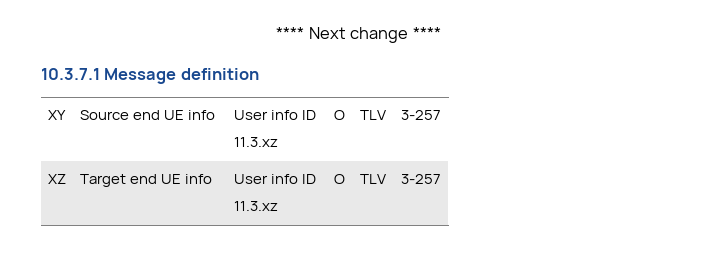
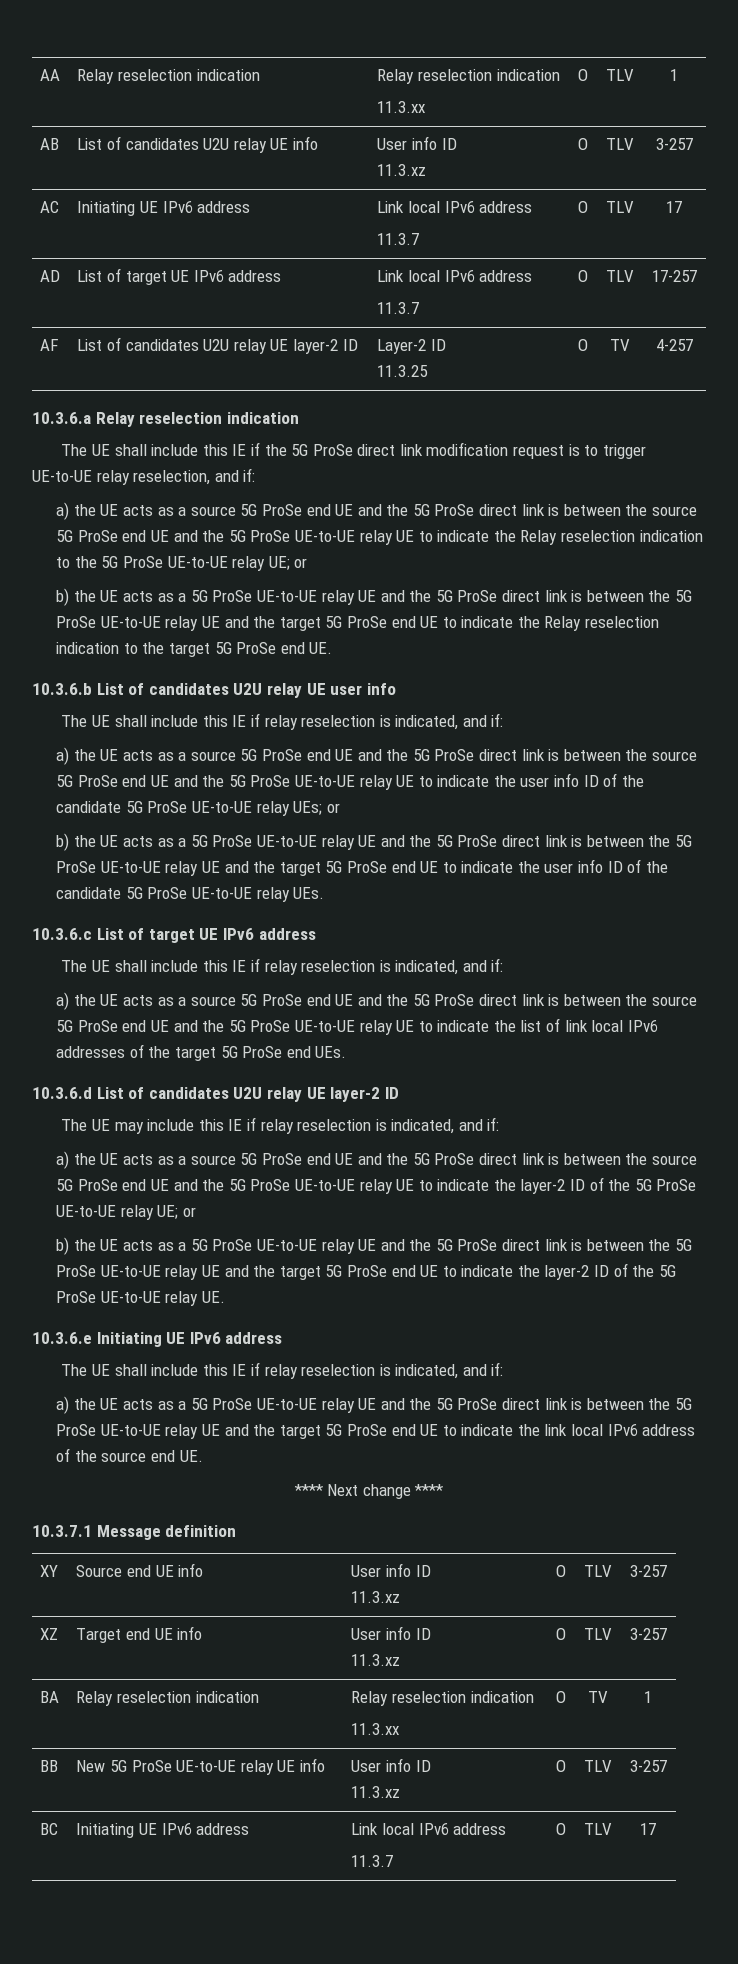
(276, 33) none -> [40,69,61,81] [77,69,260,84] [377,69,560,84] [377,101,426,113] [577,69,588,81] [605,69,634,81] [670,69,678,81] [40,138,60,150] [77,136,318,153] [377,136,457,150] [377,164,427,176] [577,138,588,150] [605,138,634,150] [655,138,693,150] [40,201,60,213] [77,201,251,216] [377,201,533,213] [377,233,420,245] [577,201,588,213] [605,201,634,213] [666,201,682,213] [40,270,61,282] [77,268,282,285] [377,270,533,282] [377,302,420,314] [577,270,588,282] [605,270,634,282] [651,270,697,282] [40,339,60,351] [77,337,358,354] [377,339,447,354] [377,365,429,377] [577,339,588,351] [609,339,630,351] [655,339,693,351] [32,412,299,427] [61,442,646,459] [32,468,256,485] [56,502,697,520] [56,530,703,545] [56,556,308,571] [56,588,692,606] [56,616,660,631] [56,642,333,657] [32,683,396,698] [61,713,504,730] [56,747,697,765] [56,773,644,790] [56,801,340,816] [56,833,692,851] [56,859,668,876] [56,887,325,902] [32,928,316,943] [61,958,504,975] [56,992,697,1010] [56,1018,658,1035] [56,1044,347,1061] [32,1087,399,1102] [61,1117,500,1134] [56,1151,697,1169] [56,1177,697,1194] [56,1205,196,1220] [56,1237,692,1255] [56,1263,676,1280] [56,1291,225,1306] [32,1332,283,1347] [61,1362,504,1379] [56,1396,692,1414] [56,1424,696,1439] [56,1448,203,1462] AA | Relay reselection indication | Relay reselection indication // 11.3.xx | O | TLV | 1 // AB | List of candidates U2U relay UE info | User info ID // 11.3.xz | O | TLV | 3-257 // AC | Initiating UE IPv6 address | Link local IPv6 address // 11.3.7 | O | TLV | 17 // AD | List of target UE IPv6 address | Link local IPv6 address // 11.3.7 | O | TLV | 17-257 // AF | List of candidates U2U relay UE layer-2 ID | Layer-2 ID // 11.3.25 | O | TV | 4-257 // 10.3.6.a Relay reselection indication // The UE shall include this IE if the 5G ProSe direct link modification request is to trigger UE-to-UE relay reselection, and if: // a) the UE acts as a source 5G ProSe end UE and the 5G ProSe direct link is between the source 5G ProSe end UE and the 5G ProSe UE-to-UE relay UE to indicate the Relay reselection indication to the 5G ProSe UE-to-UE relay UE; or // b) the UE acts as a 5G ProSe UE-to-UE relay UE and the 5G ProSe direct link is between the 5G ProSe UE-to-UE relay UE and the target 5G ProSe end UE to indicate the Relay reselection indication to the target 5G ProSe end UE. // 10.3.6.b List of candidates U2U relay UE user info // The UE shall include this IE if relay reselection is indicated, and if: // a) the UE acts as a source 5G ProSe end UE and the 5G ProSe direct link is between the source 5G ProSe end UE and the 5G ProSe UE-to-UE relay UE to indicate the user info ID of the candidate 5G ProSe UE-to-UE relay UEs; or // b) the UE acts as a 5G ProSe UE-to-UE relay UE and the 5G ProSe direct link is between the 5G ProSe UE-to-UE relay UE and the target 5G ProSe end UE to indicate the user info ID of the candidate 5G ProSe UE-to-UE relay UEs. // 10.3.6.c List of target UE IPv6 address // The UE shall include this IE if relay reselection is indicated, and if: // a) the UE acts as a source 5G ProSe end UE and the 5G ProSe direct link is between the source 5G ProSe end UE and the 5G ProSe UE-to-UE relay UE to indicate the list of link local IPv6 addresses of the target 5G ProSe end UEs. // 10.3.6.d List of candidates U2U relay UE layer-2 ID // The UE may include this IE if relay reselection is indicated, and if: // a) the UE acts as a source 5G ProSe end UE and the 5G ProSe direct link is between the source 5G ProSe end UE and the 5G ProSe UE-to-UE relay UE to indicate the layer-2 ID of the 5G ProSe UE-to-UE relay UE; or // b) the UE acts as a 5G ProSe UE-to-UE relay UE and the 5G ProSe direct link is between the 5G ProSe UE-to-UE relay UE and the target 5G ProSe end UE to indicate the layer-2 ID of the 5G ProSe UE-to-UE relay UE. // 10.3.6.e Initiating UE IPv6 address // The UE shall include this IE if relay reselection is indicated, and if: // a) the UE acts as a 5G ProSe UE-to-UE relay UE and the 5G ProSe direct link is between the 5G ProSe UE-to-UE relay UE and the target 5G ProSe end UE to indicate the link local IPv6 address of the source end UE. //
(441, 179) none -> [40,1691,60,1703] [76,1691,259,1706] [351,1691,534,1706] [351,1723,400,1735] [555,1691,566,1703] [587,1691,608,1703] [644,1691,652,1703] [40,1760,59,1772] [76,1758,325,1775] [351,1758,431,1772] [351,1786,401,1798] [555,1760,566,1772] [583,1760,612,1772] [629,1760,667,1772] [40,1823,59,1835] [76,1823,250,1838] [351,1823,507,1835] [351,1855,394,1867] [555,1823,566,1835] [583,1823,612,1835] [640,1823,656,1835] // BA | Relay reselection indication | Relay reselection indication // 11.3.xx | O | TV | 1 // BB | New 5G ProSe UE-to-UE relay UE info | User info ID // 11.3.xz | O | TLV | 3-257 // BC | Initiating UE IPv6 address | Link local IPv6 address // 11.3.7 | O | TLV | 17

